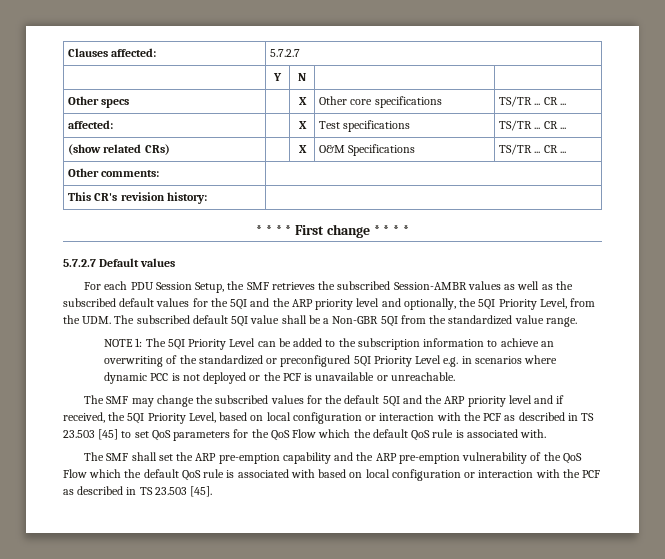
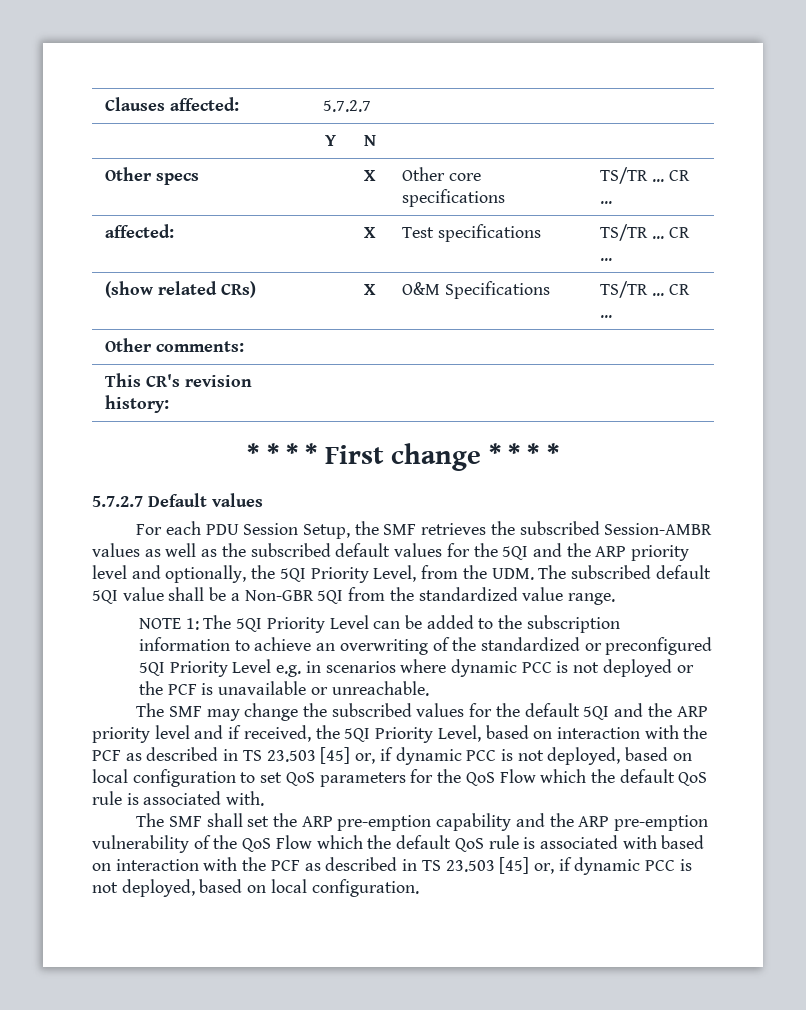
[266,412,377,424] local configuration or -> (553, 735) none
(119, 434) none -> [355,747,692,765] [92,769,236,787] or, if dynamic PCC is not deployed, based on local configuration
[365,469,601,481] [63,486,213,497] local configuration or interaction with the PCF as described in TS 23.503 [45]. -> [115,857,692,875] [92,879,419,897] interaction with the PCF as described in TS 23.503 [45] or, if dynamic PCC is not deployed, based on local configuration.

